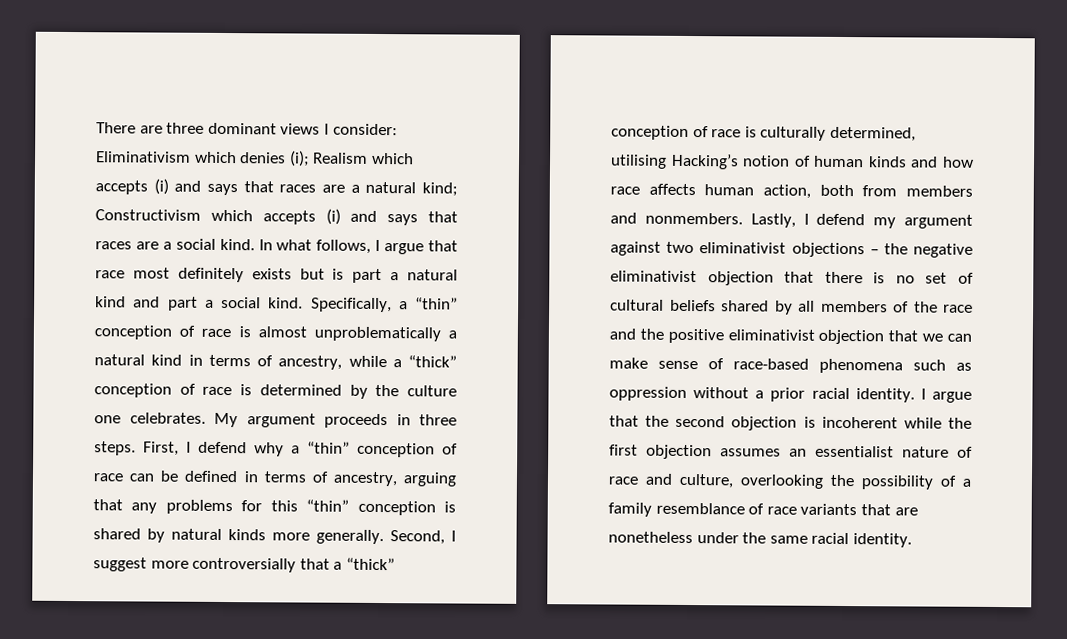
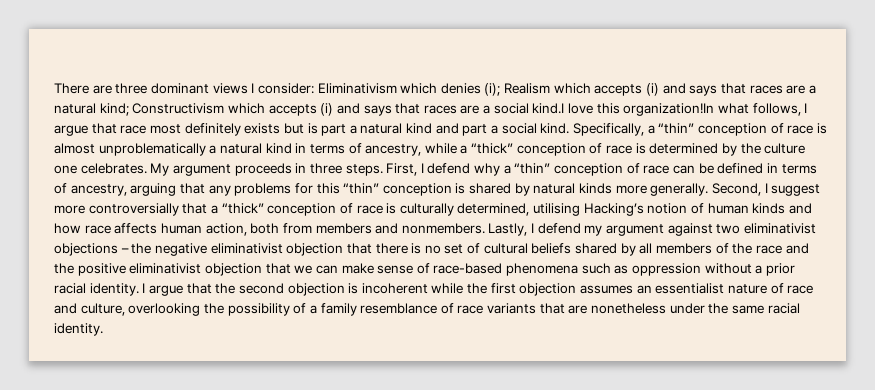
[219,238,273,251] kind. In -> [532,103,715,116] kind.I love this organization!In

